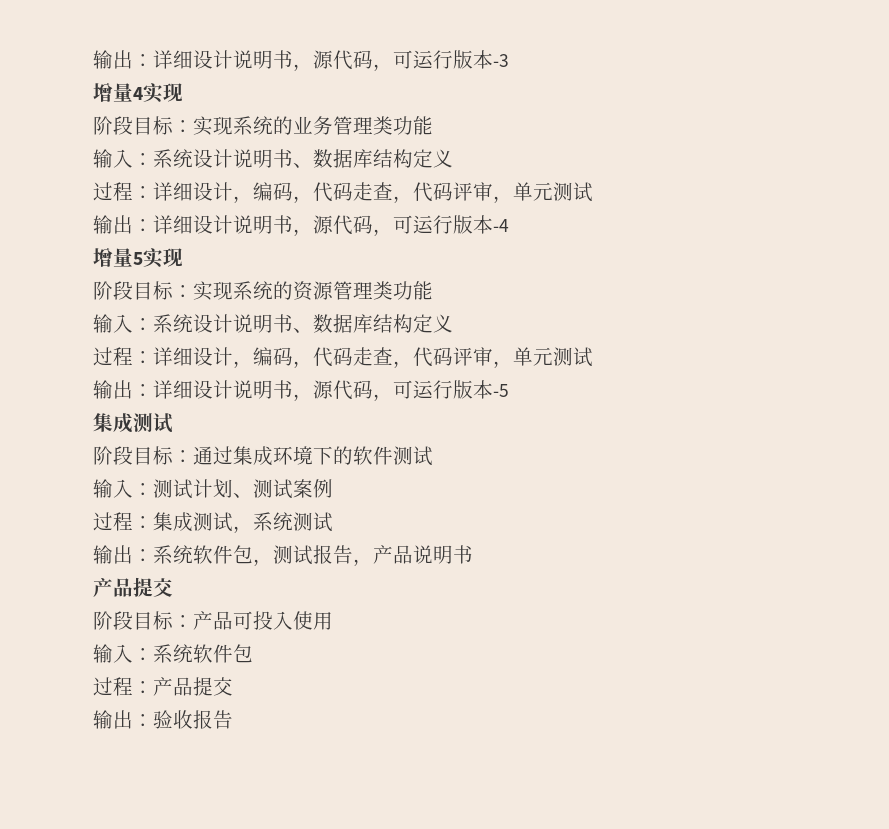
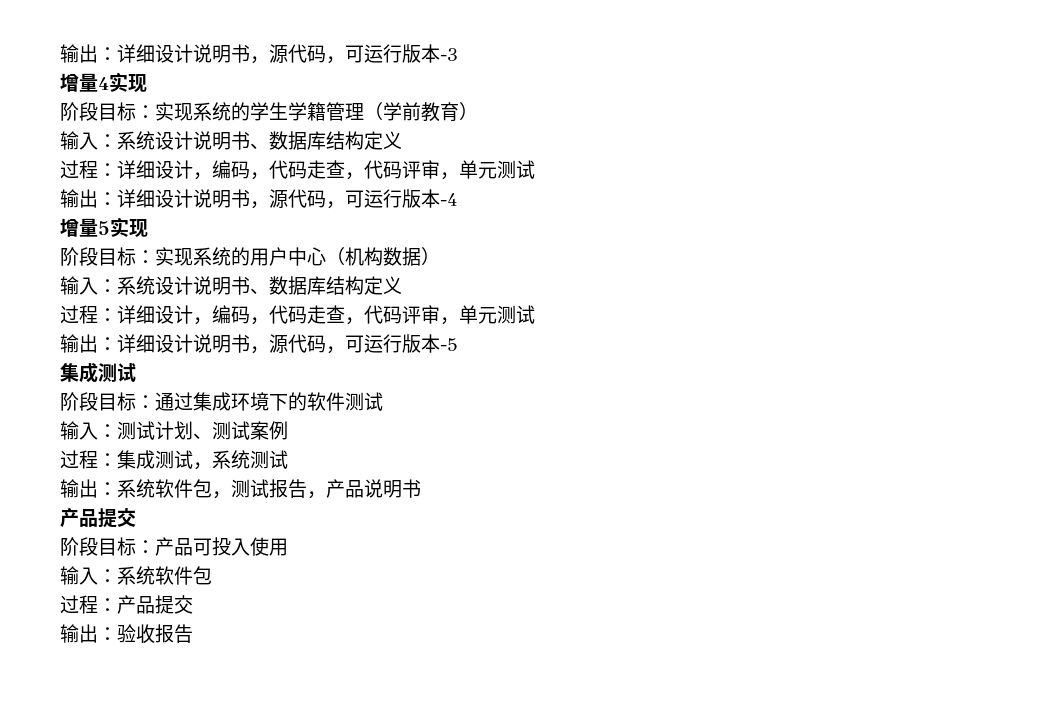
[293,116,433,135] 业务管理类功能 -> [250,102,478,122] 学生学籍管理（学前教育）
[293,281,433,301] 资源管理类功能 -> [250,247,440,266] 用户中心（机构数据）

